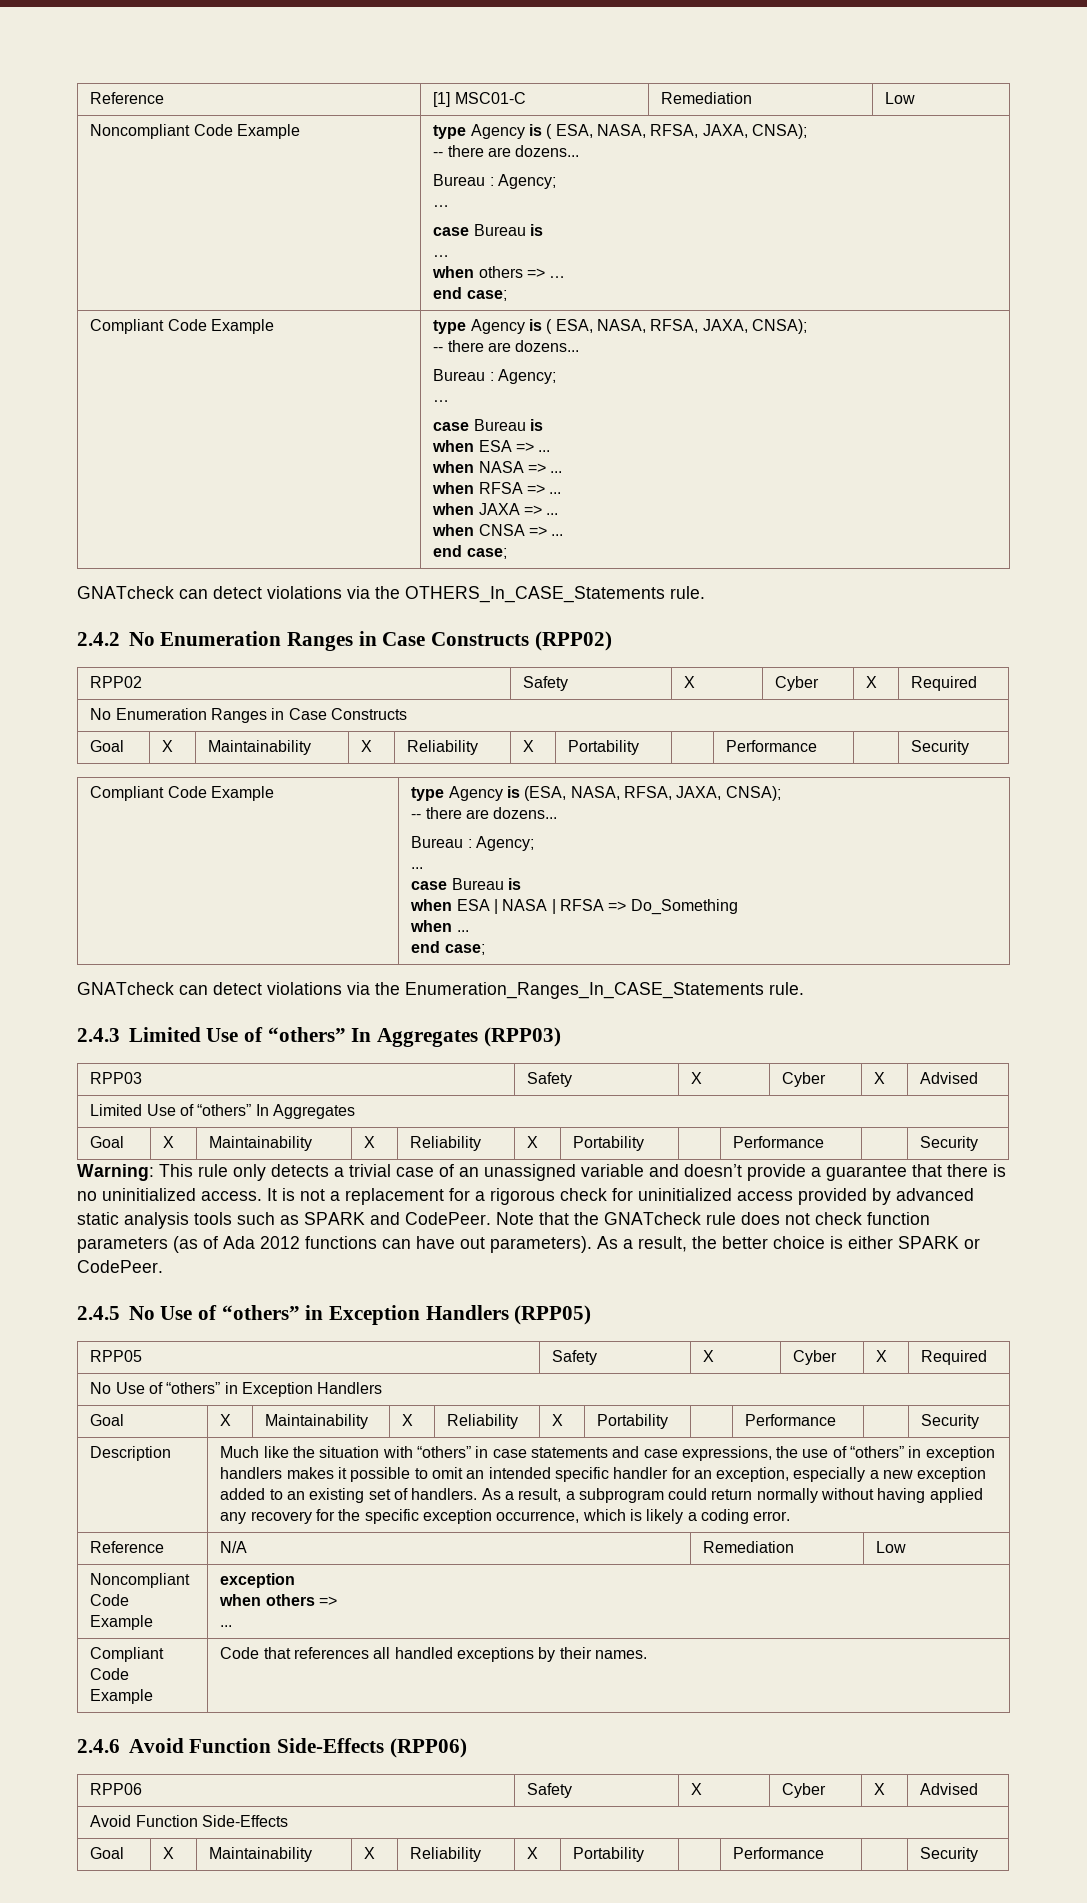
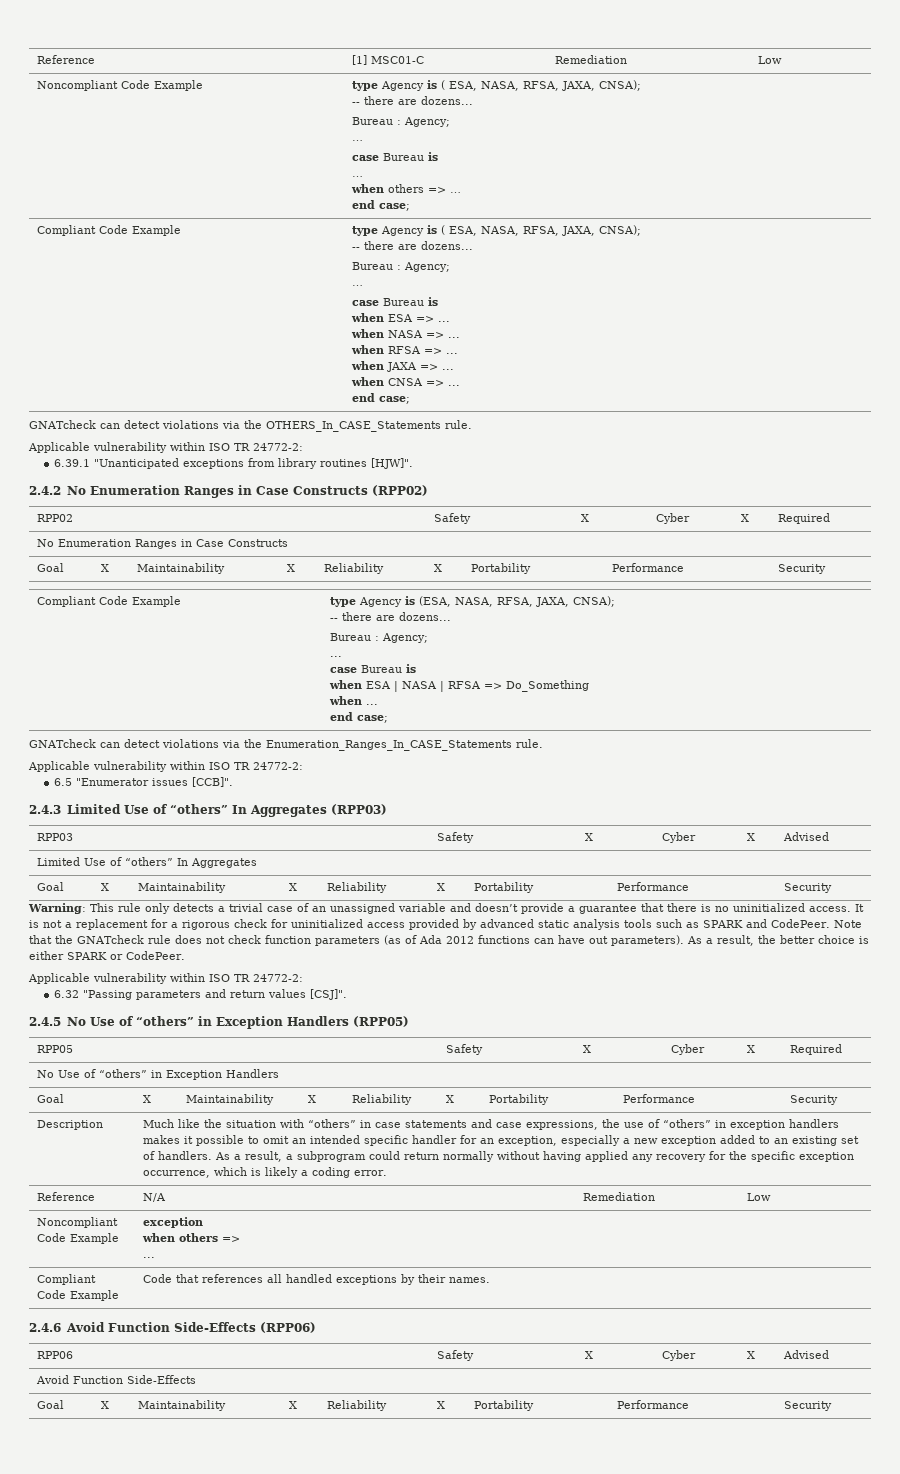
(705, 592) none -> [28,442,303,453] [53,458,413,469] // Applicable vulnerability within ISO TR 24772-2: // 6.39.1 "Unanticipated exceptions from library routines [HJW]".
(804, 988) none -> [28,761,303,772] [53,777,233,787] // Applicable vulnerability within ISO TR 24772-2: // 6.5 "Enumerator issues [CCB]".
(163, 1266) none -> [28,973,303,984] [53,989,347,1000] // Applicable vulnerability within ISO TR 24772-2: // 6.32 "Passing parameters and return values [CSJ]".

